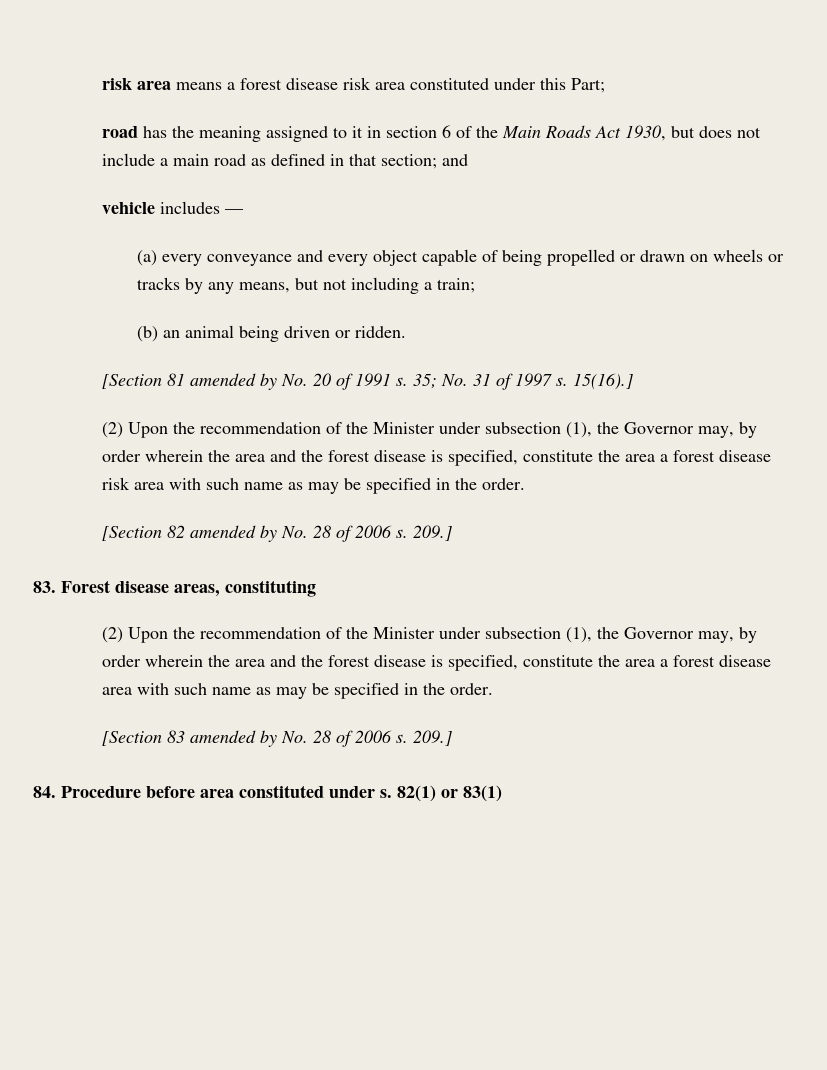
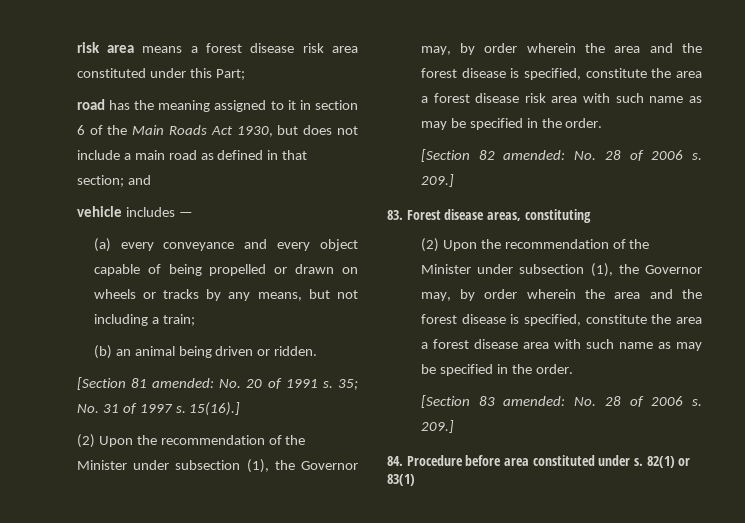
[190,373,278,390] amended by -> [152,378,215,388] amended:
[190,525,278,542] amended by -> [503,150,566,160] amended:
[190,730,278,747] amended by -> [503,396,566,406] amended:

